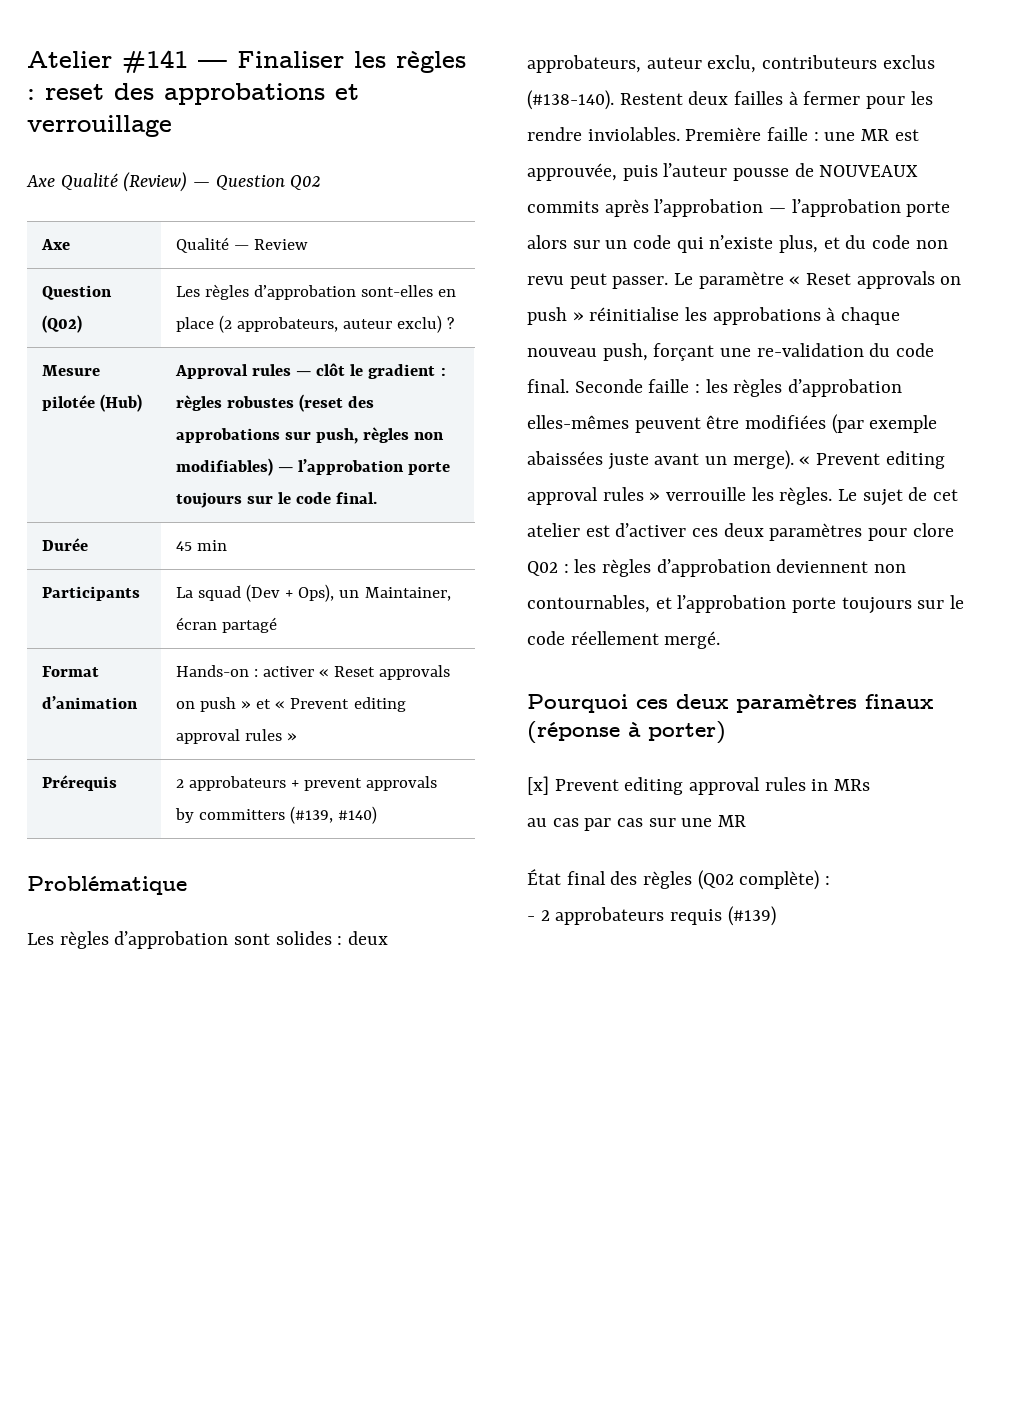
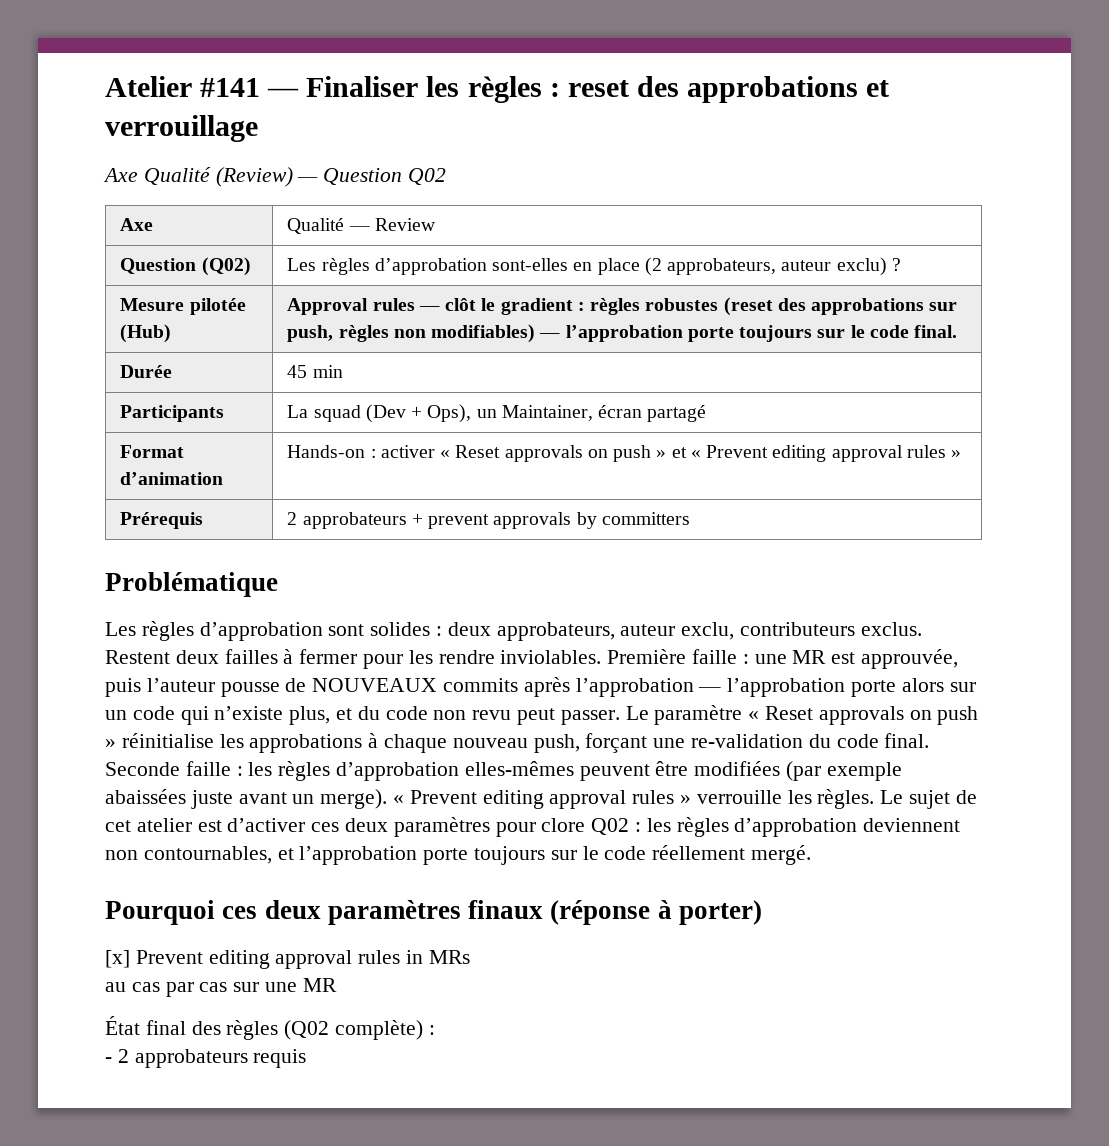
[290,806,378,824] (#139, #140) -> (690, 518) none
[882,55,935,69] [527,90,614,110] exclus (#138-140). -> [860,622,922,636] exclus.
[727,906,776,926] (#139) -> (307, 1058) none

